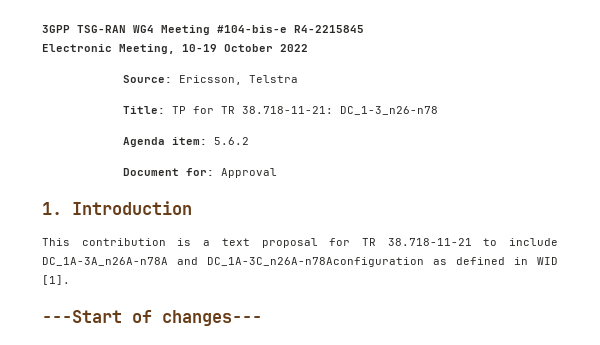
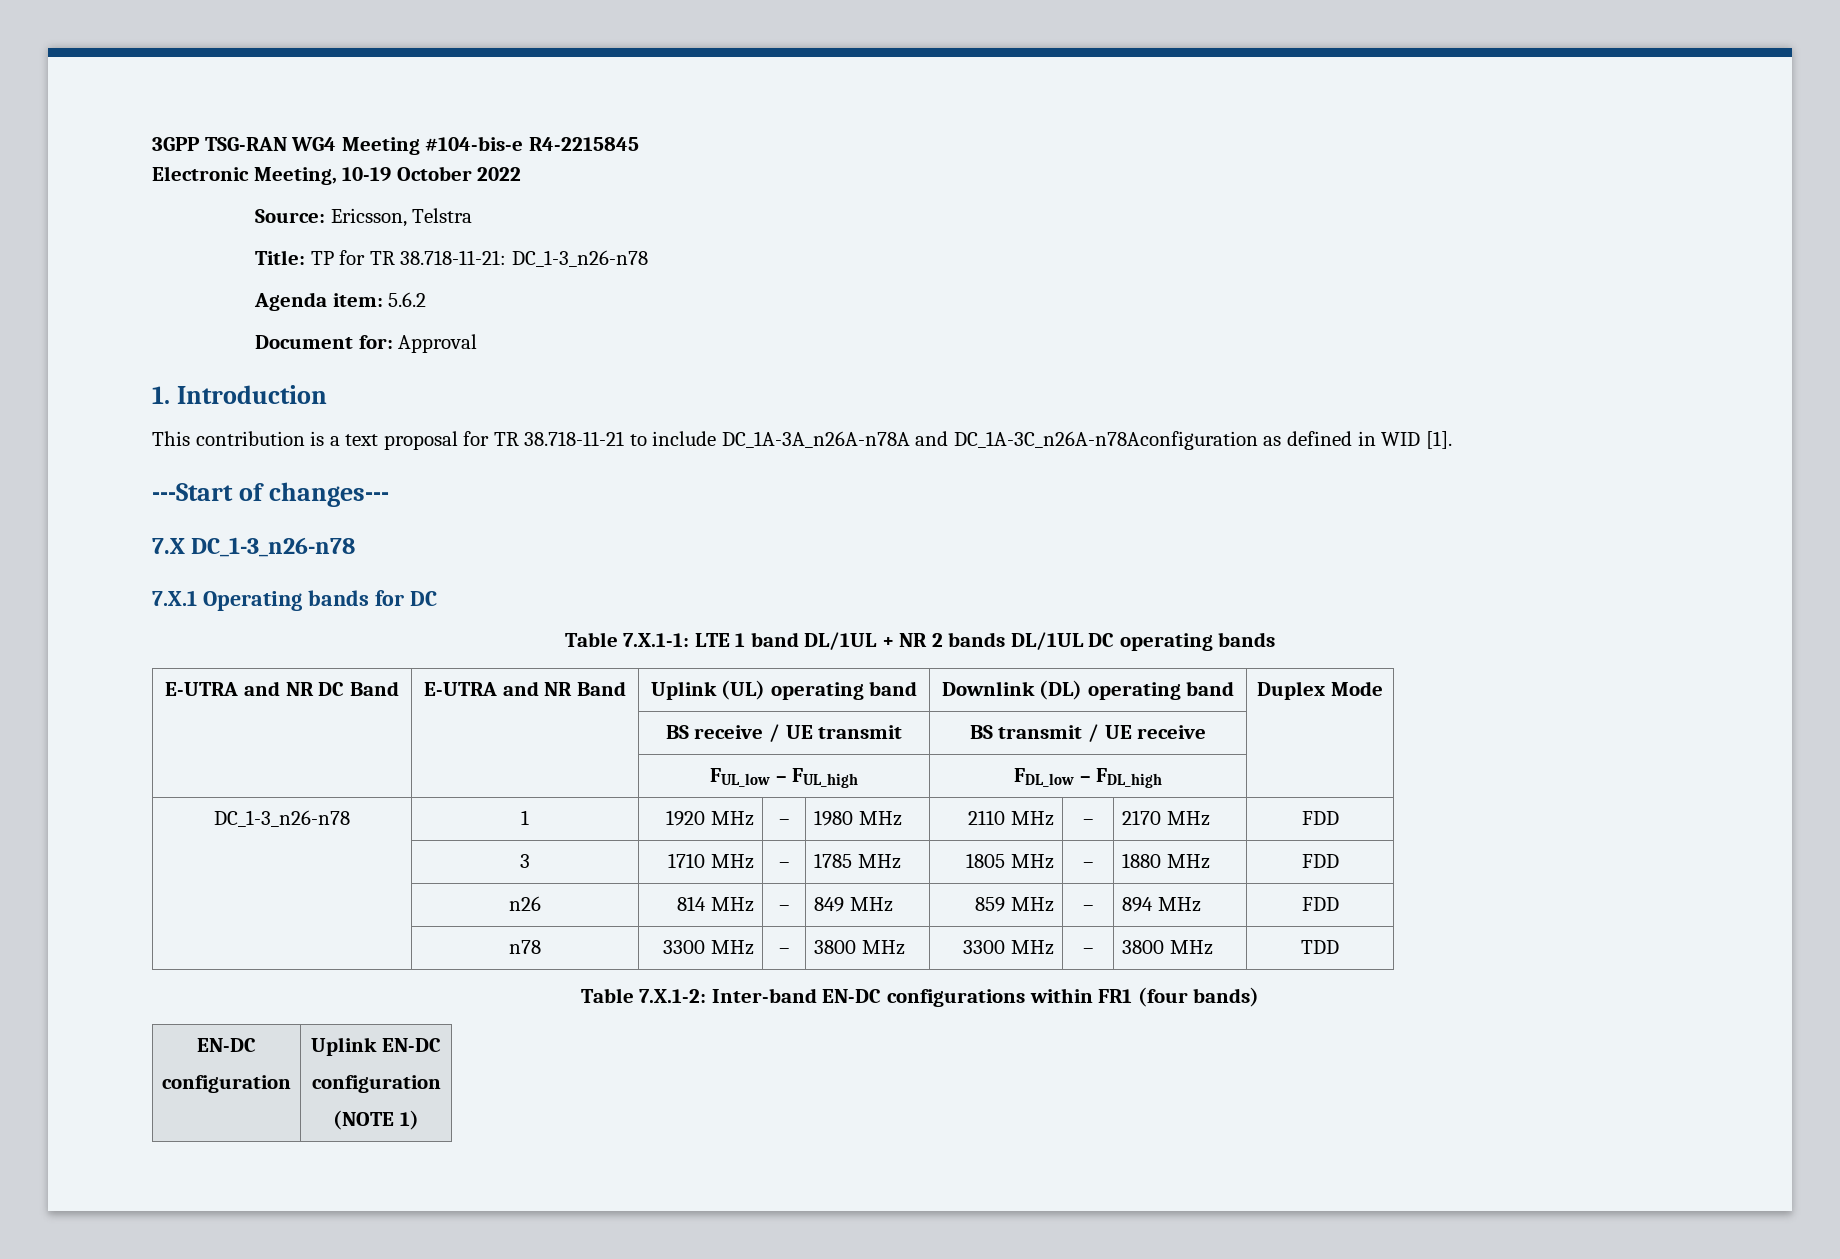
(262, 318) none -> [152,537,356,557] [152,590,437,611] [564,632,1276,651] [165,681,399,696] [424,681,626,696] [650,680,918,700] [941,680,1235,700] [1257,681,1383,700] [665,724,903,742] [969,724,1207,742] [709,768,859,788] [1013,768,1163,788] [214,810,350,827] [521,810,529,825] [666,810,754,826] [778,819,790,825] [814,810,902,826] [968,810,1054,826] [1082,819,1094,825] [1122,810,1210,826] [1301,811,1339,825] [520,854,530,868] [668,853,754,869] [778,862,790,868] [814,853,901,869] [966,853,1054,869] [1082,862,1094,868] [1122,853,1210,869] [1301,854,1339,868] [509,896,541,911] [677,896,754,912] [778,905,790,911] [814,897,893,912] [975,897,1054,912] [1082,905,1094,911] [1122,897,1201,912] [1301,897,1339,911] [509,940,541,954] [663,940,754,955] [778,948,790,954] [814,940,905,955] [963,940,1054,955] [1082,948,1094,954] [1122,940,1213,955] [1301,940,1339,954] [580,987,1260,1007] [197,1038,256,1052] [162,1075,291,1093] [311,1037,441,1056] [311,1075,441,1093] [333,1110,419,1130] // 7.X DC_1-3_n26-n78 // 7.X.1 Operating bands for DC // Table 7.X.1-1: LTE 1 band DL/1UL + NR 2 bands DL/1UL DC operating bands // E-UTRA and NR DC Band | E-UTRA and NR Band | Uplink (UL) operating band | Downlink (DL) operating band | Duplex Mode // | | BS receive / UE transmit | BS transmit / UE receive | // | | FUL_low – FUL_high | FDL_low – FDL_high | // DC_1-3_n26-n78 | 1 | 1920 MHz | – | 1980 MHz | 2110 MHz | – | 2170 MHz | FDD // | 3 | 1710 MHz | – | 1785 MHz | 1805 MHz | – | 1880 MHz | FDD // | n26 | 814 MHz | – | 849 MHz | 859 MHz | – | 894 MHz | FDD // | n78 | 3300 MHz | – | 3800 MHz | 3300 MHz | – | 3800 MHz | TDD // Table 7.X.1-2: Inter-band EN-DC configurations within FR1 (four bands) // EN-DC // configuration | Uplink EN-DC // configuration // (NOTE 1)

